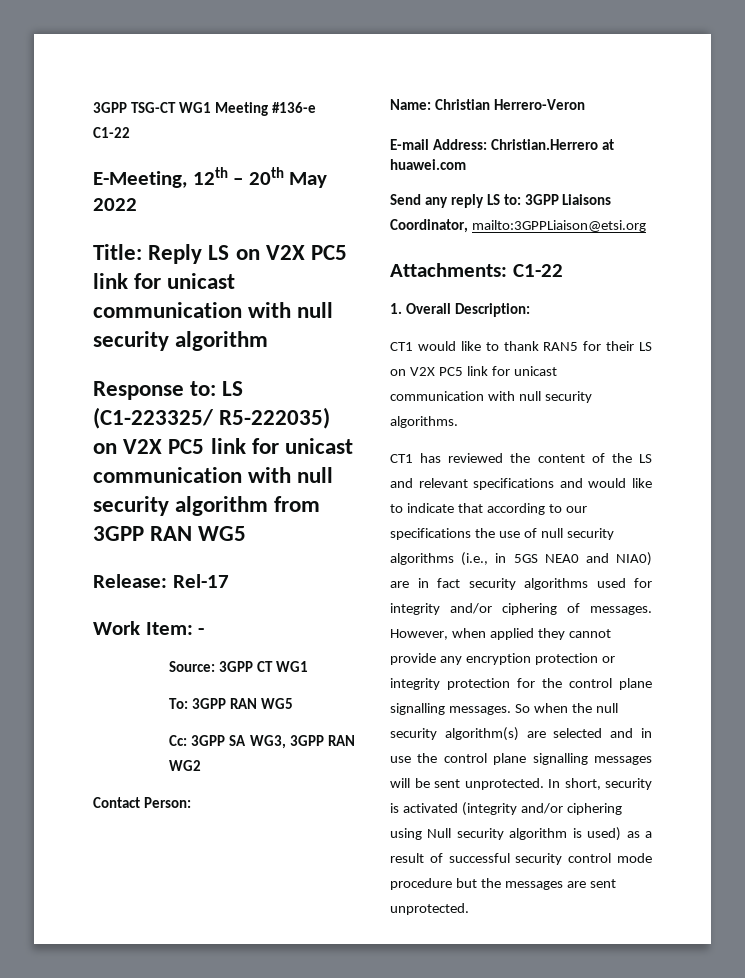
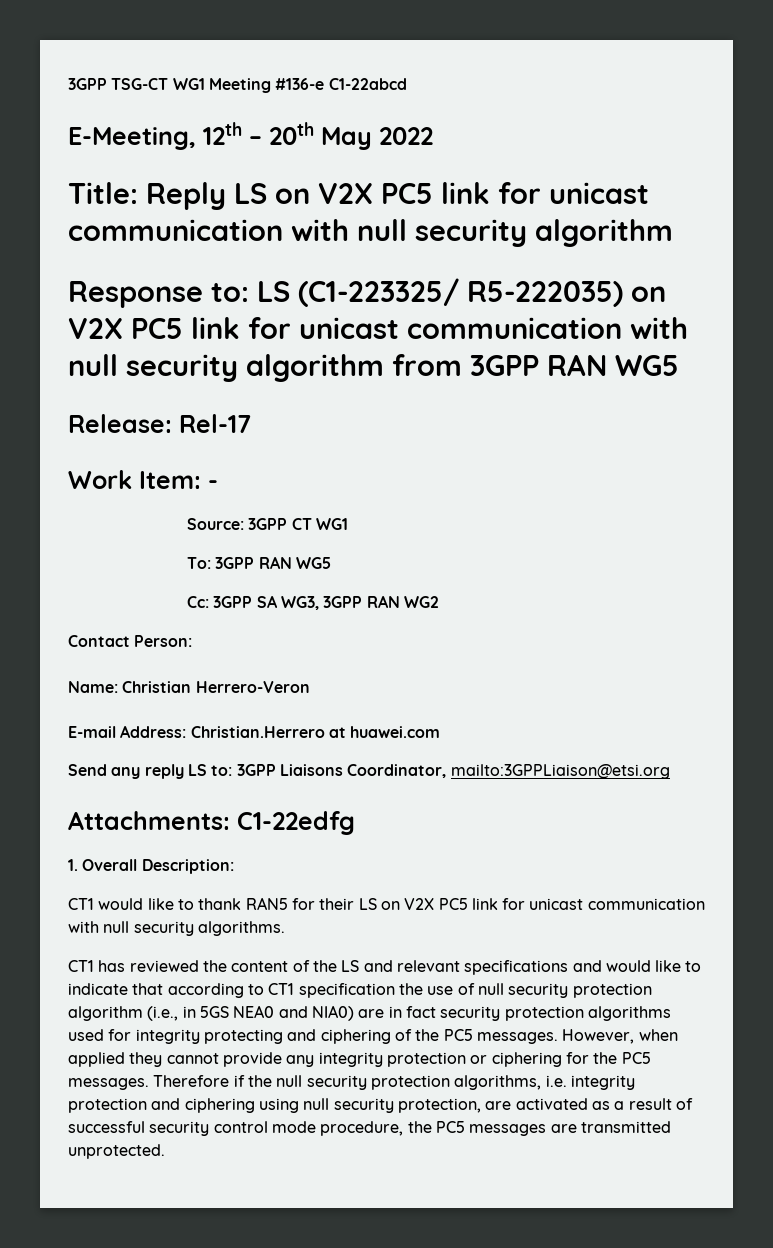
[93,127,130,138] C1-22 -> [328,78,407,90] C1-22abcd
[512,264,563,277] C1-22 -> [237,811,355,835] C1-22edfg
[565,506,587,513] [390,528,471,540] our specifications -> [268,983,395,998] CT1 specification
[390,553,454,565] algorithms -> [572,983,652,998] [68,1006,143,1021] protection algorithm
(516, 584) none -> [504,1006,584,1021] protection
[450,603,580,615] and/or ciphering of -> [203,1029,473,1044] protecting and ciphering of the PC5
[465,653,531,665] encryption -> [318,1052,383,1067] integrity
[390,678,652,690] [390,703,618,715] [390,727,652,741] [390,753,652,765] [390,778,652,790] [390,802,622,816] [390,827,622,841] integrity protection for the control plane signalling messages. So when the null security algorithm(s) are selected and in use the control plane signalling messages will be sent unprotected. In short, security is activated (integrity and/or ciphering using Null security algorithm is used) -> [491,1052,651,1067] [68,1075,635,1090] [68,1098,588,1113] ciphering for the PC5 messages. Therefore if the null security protection algorithms, i.e. integrity protection and ciphering using null security protection, are activated
[390,878,501,890] procedure but the -> [320,1121,465,1136] procedure, the PC5
[589,879,616,888] sent -> [580,1121,671,1133] transmitted

